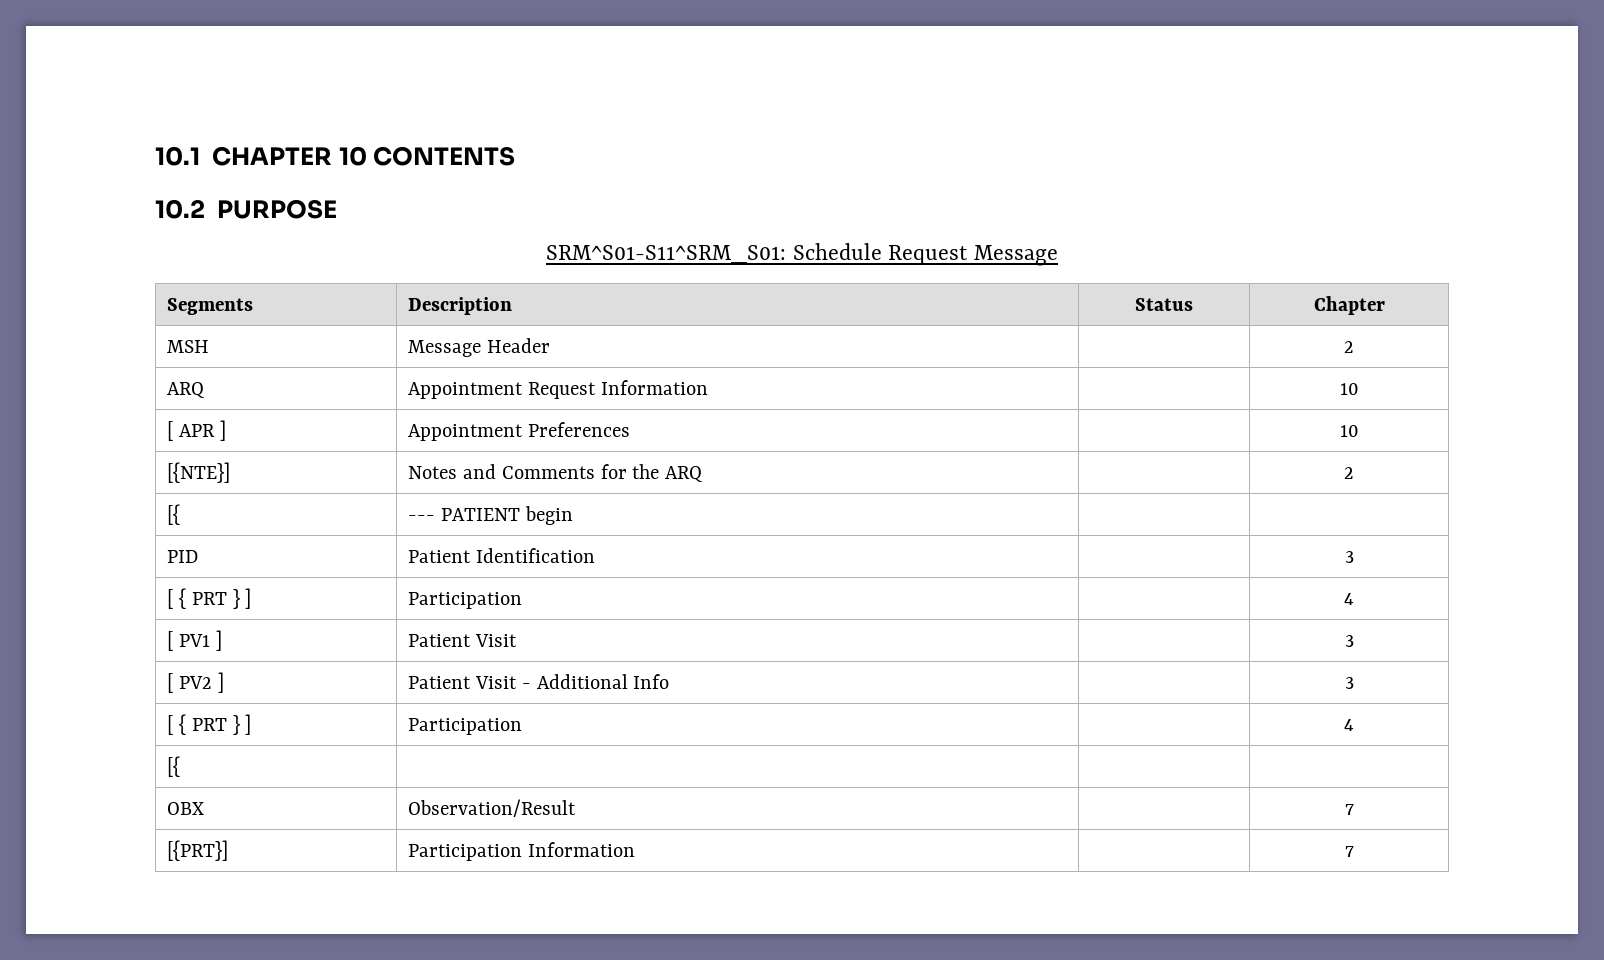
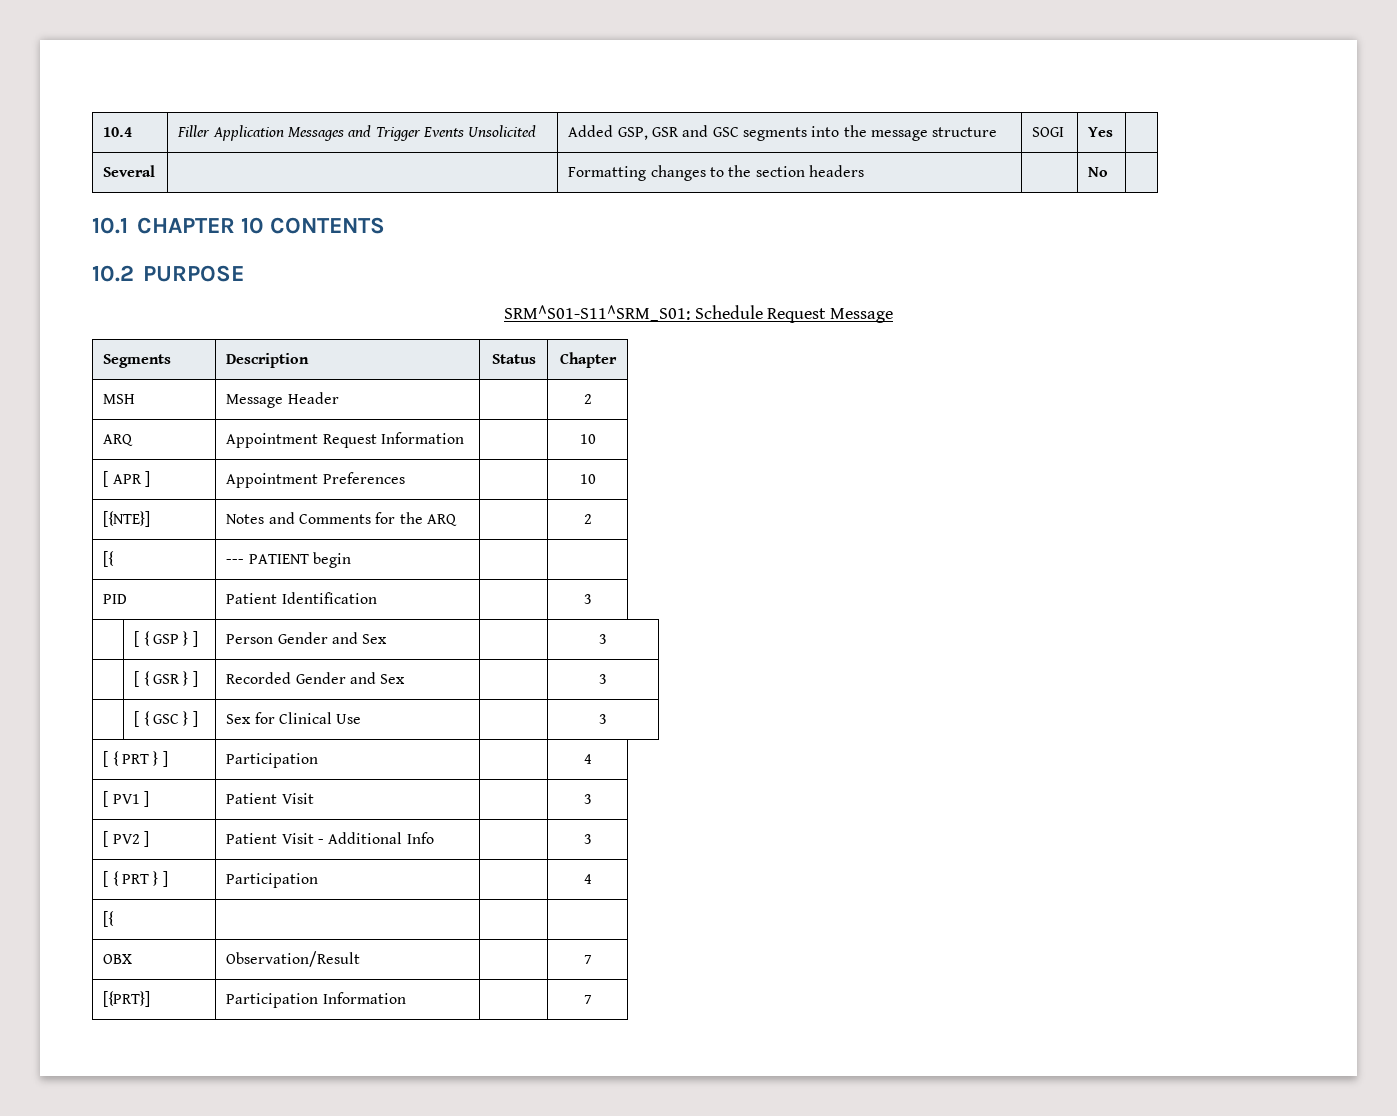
(155, 156) none -> [103,127,133,137] [177,125,537,141] [568,125,998,141] [1032,127,1065,137] [1088,127,1114,137] [103,165,156,177] [568,165,864,181] [1088,167,1109,177] 10.4 | Filler Application Messages and Trigger Events Unsolicited | Added GSP, GSR and GSC segments into the message structure | SOGI | Yes | // Several | | Formatting changes to the section headers | | No | //
(1354, 557) none -> [134,631,198,647] [226,632,388,644] [599,634,607,644] [134,671,198,687] [226,672,406,684] [599,674,607,684] [134,711,198,727] [226,712,362,724] [599,714,607,724] // | [ { GSP } ] | Person Gender and Sex | | 3 // | [ { GSR } ] | Recorded Gender and Sex | | 3 // | [ { GSC } ] | Sex for Clinical Use | | 3

